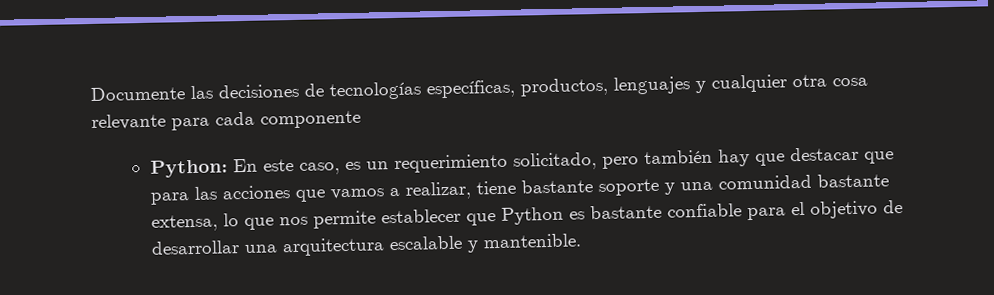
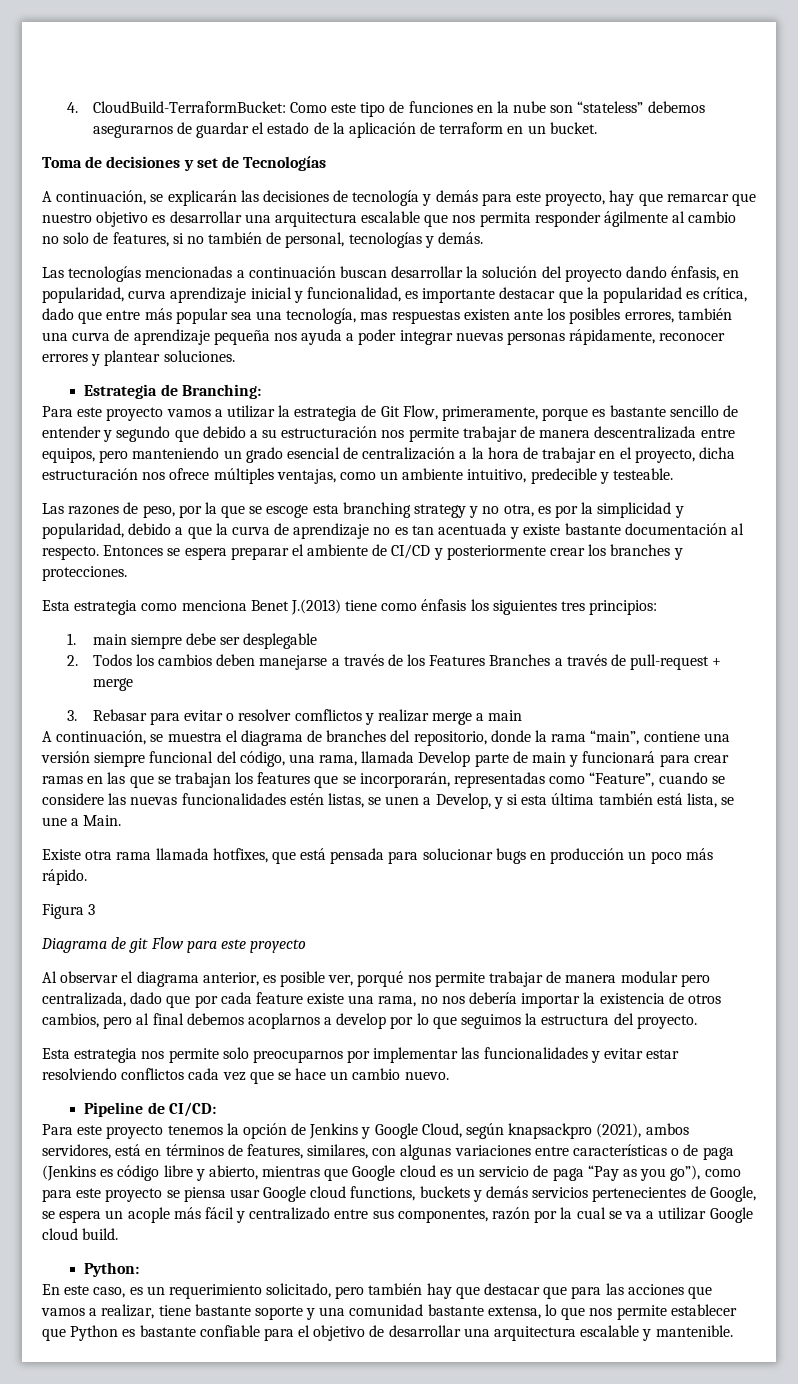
[90,74,868,101] [91,110,361,131] Documente las decisiones de tecnologías específicas, productos, lenguajes y cualquier otra cosa relevante para cada componente -> [67,101,705,117] [92,122,597,138] [42,156,327,171] [42,190,756,206] [42,211,737,227] [42,232,484,248] [42,266,740,282] [42,287,748,303] [42,308,732,324] [42,329,726,345] [42,350,235,366] [84,384,261,399] [42,405,738,421] [42,426,735,442] [42,447,735,463] [42,468,674,484] [42,502,684,518] [42,523,744,539] [42,544,683,560] [42,566,127,581] [42,599,658,615] [67,633,318,649] [67,654,722,670] [92,678,133,691] [67,709,523,725] [42,730,730,746] [41,751,729,767] [42,772,725,788] [42,793,735,809] [42,815,122,826] [42,848,713,864] [42,869,87,885] [42,904,96,919] [41,937,307,953] [42,971,710,987] [42,992,721,1008] [42,1013,697,1029] [42,1047,680,1063] [42,1068,449,1084] [84,1102,216,1117] [42,1123,689,1139] [42,1144,734,1160] [42,1165,741,1181] [42,1186,756,1202] [42,1207,753,1223] [42,1228,119,1240] 4. CloudBuild-TerraformBucket: Como este tipo de funciones en la nube son “stateless” debemos asegurarnos de guardar el estado de la aplicación de terraform en un bucket. // Toma de decisiones y set de Tecnologías // A continuación, se explicarán las decisiones de tecnología y demás para este proyecto, hay que remarcar que nuestro objetivo es desarrollar una arquitectura escalable que nos permita responder ágilmente al cambio no solo de features, si no también de personal, tecnologías y demás. // Las tecnologías mencionadas a continuación buscan desarrollar la solución del proyecto dando énfasis, en popularidad, curva aprendizaje inicial y funcionalidad, es importante destacar que la popularidad es crítica, dado que entre más popular sea una tecnología, mas respuestas existen ante los posibles errores, también una curva de aprendizaje pequeña nos ayuda a poder integrar nuevas personas rápidamente, reconocer errores y plantear soluciones. // Estrategia de Branching: // Para este proyecto vamos a utilizar la estrategia de Git Flow, primeramente, porque es bastante sencillo de entender y segundo que debido a su estructuración nos permite trabajar de manera descentralizada entre equipos, pero manteniendo un grado esencial de centralización a la hora de trabajar en el proyecto, dicha estructuración nos ofrece múltiples ventajas, como un ambiente intuitivo, predecible y testeable. // Las razones de peso, por la que se escoge esta branching strategy y no otra, es por la simplicidad y popularidad, debido a que la curva de aprendizaje no es tan acentuada y existe bastante documentación al respecto. Entonces se espera preparar el ambiente de CI/CD y posteriormente crear los branches y protecciones. // Esta estrategia como menciona Benet J.(2013) tiene como énfasis los siguientes tres principios: // 1. main siempre debe ser desplegable // 2. Todos los cambios deben manejarse a través de los Features Branches a través de pull-request + merge // 3. Rebasar para evitar o resolver comflictos y realizar merge a main // A continuación, se muestra el diagrama de branches del repositorio, donde la rama “main”, contiene una versión siempre funcional del código, una rama, llamada Develop parte de main y funcionará para crear ramas en las que se trabajan los features que se incorporarán, representadas como “Feature”, cuando se considere las nuevas funcionalidades estén listas, se unen a Develop, y si esta última también está lista, se une a Main. // Existe otra rama llamada hotfixes, que está pensada para solucionar bugs en producción un poco más rápido. // Figura 3 // Diagrama de git Flow para este proyecto // Al observar el diagrama anterior, es posible ver, porqué nos permite trabajar de manera modular pero centralizada, dado que por cada feature existe una rama, no nos debería importar la existencia de otros cambios, pero al final debemos acoplarnos a develop por lo que seguimos la estructura del proyecto. // Esta estrategia nos permite solo preocuparnos por implementar las funcionalidades y evitar estar resolviendo conflictos cada vez que se hace un cambio nuevo. // Pipeline de CI/CD: // Para este proyecto tenemos la opción de Jenkins y Google Cloud, según knapsackpro (2021), ambos servidores, está en términos de features, similares, con algunas variaciones entre características o de paga (Jenkins es código libre y abierto, mientras que Google cloud es un servicio de paga “Pay as you go”), como para este proyecto se piensa usar Google cloud functions, buckets y demás servicios pertenecientes de Google, se espera un acople más fácil y centralizado entre sus componentes, razón por la cual se va a utilizar Google cloud build.
(228, 168) none -> (140, 1269) //

